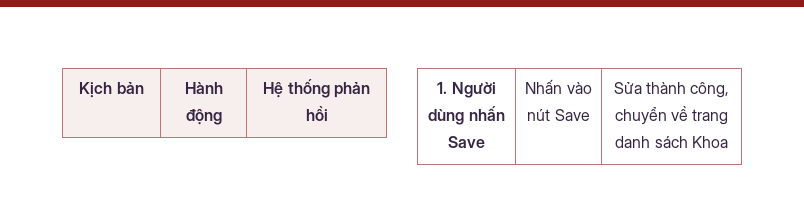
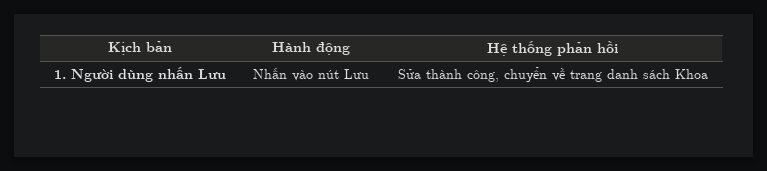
[448,136,485,148] Save -> [198,69,226,79] Lưu
[554,109,590,121] Save -> [344,69,369,79] Lưu

